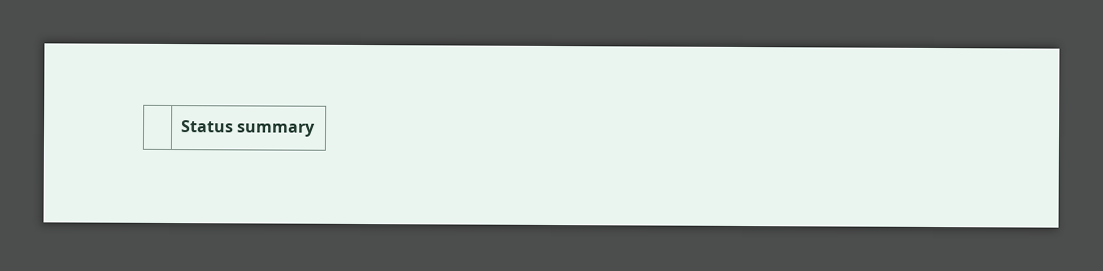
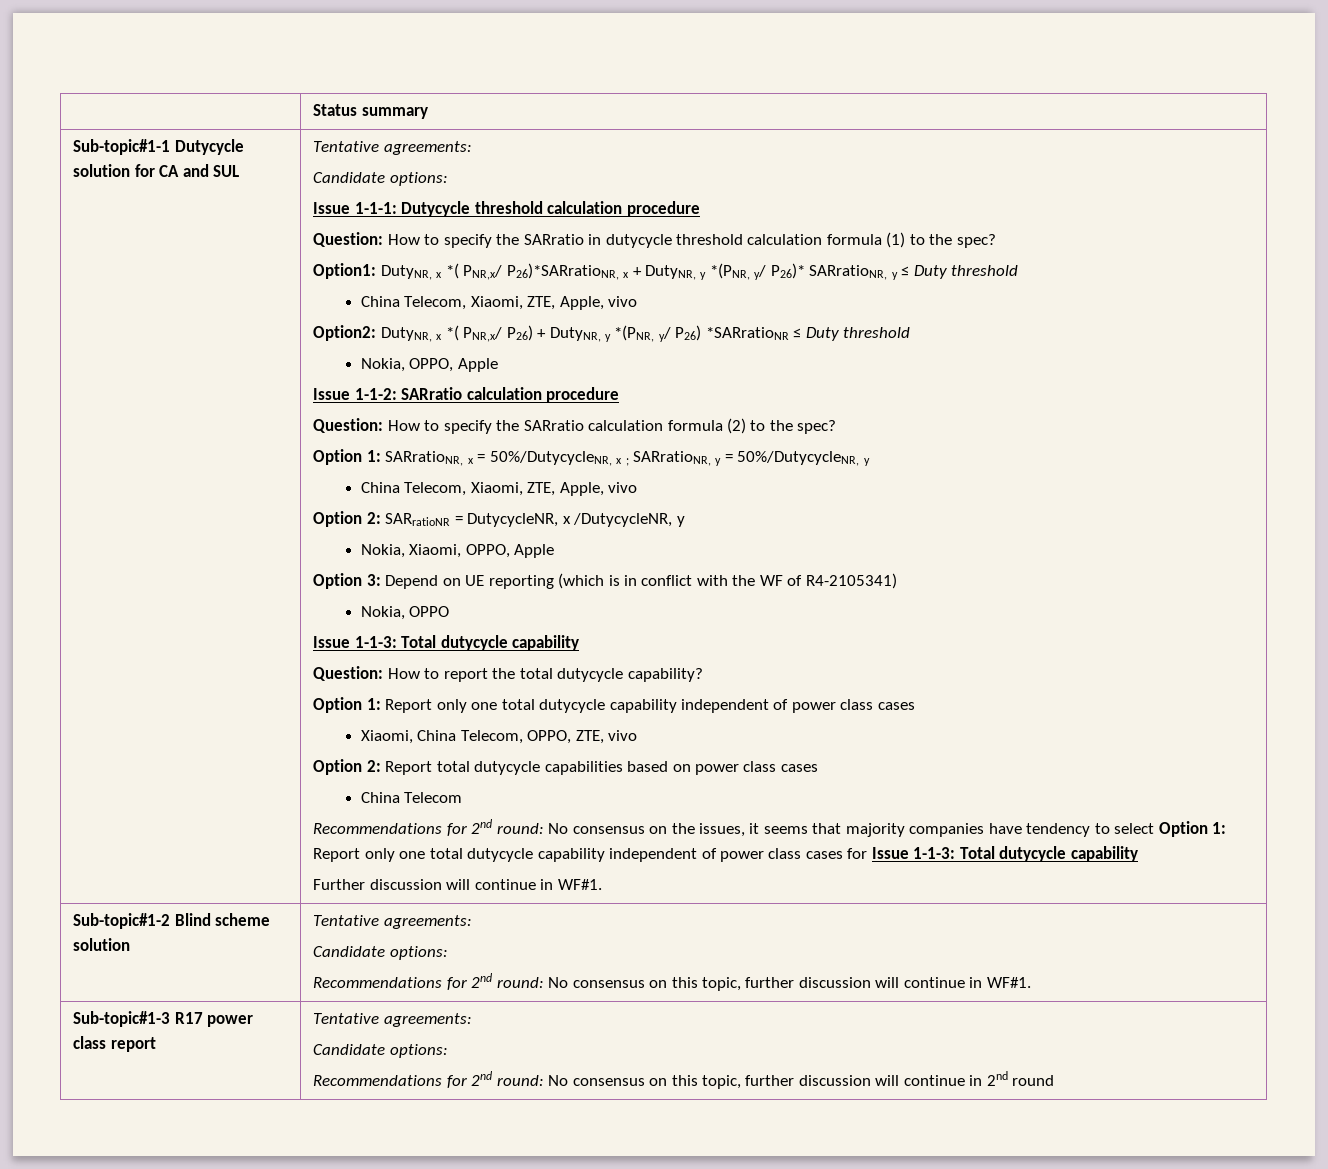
(316, 130) none -> [73,139,244,155] [73,164,240,177] [313,141,472,155] [313,172,448,186] [313,201,700,217] [313,232,996,248] [313,263,1019,280] [360,296,638,310] [313,325,911,342] [360,358,498,372] [313,387,620,403] [313,418,837,434] [313,449,870,466] [360,482,638,496] [313,511,685,527] [360,544,555,558] [313,573,897,589] [360,606,450,620] [313,635,580,651] [313,666,703,682] [313,697,915,713] [360,730,638,744] [313,759,818,775] [360,792,463,803] [313,819,1226,837] [313,846,1138,862] [313,879,602,890] [73,913,271,929] [73,938,131,951] [313,915,472,929] [313,946,448,960] [313,973,1031,991] [73,1011,254,1027] [73,1036,156,1052] [313,1013,472,1027] [313,1044,448,1058] [313,1071,1055,1089] // Sub-topic#1-1 Dutycycle solution for CA and SUL | Tentative agreements: // Candidate options: // Issue 1-1-1: Dutycycle threshold calculation procedure // Question: How to specify the SARratio in dutycycle threshold calculation formula (1) to the spec? // Option1: DutyNR, x *( PNR,x/ P26)*SARratioNR, x + DutyNR, y *(PNR, y/ P26)* SARratioNR, y ≤ Duty threshold // China Telecom, Xiaomi, ZTE, Apple, vivo // Option2: DutyNR, x *( PNR,x/ P26) + DutyNR, y *(PNR, y/ P26) *SARratioNR ≤ Duty threshold // Nokia, OPPO, Apple // Issue 1-1-2: SARratio calculation procedure // Question: How to specify the SARratio calculation formula (2) to the spec? // Option 1: SARratioNR, x = 50%/DutycycleNR, x ; SARratioNR, y = 50%/DutycycleNR, y // China Telecom, Xiaomi, ZTE, Apple, vivo // Option 2: SARratioNR = DutycycleNR, x /DutycycleNR, y // Nokia, Xiaomi, OPPO, Apple // Option 3: Depend on UE reporting (which is in conflict with the WF of R4-2105341) // Nokia, OPPO // Issue 1-1-3: Total dutycycle capability // Question: How to report the total dutycycle capability? // Option 1: Report only one total dutycycle capability independent of power class cases // Xiaomi, China Telecom, OPPO, ZTE, vivo // Option 2: Report total dutycycle capabilities based on power class cases // China Telecom // Recommendations for 2nd round: No consensus on the issues, it seems that majority companies have tendency to select Option 1: Report only one total dutycycle capability independent of power class cases for Issue 1-1-3: Total dutycycle capability // Further discussion will continue in WF#1. // Sub-topic#1-2 Blind scheme solution | Tentative agreements: // Candidate options: // Recommendations for 2nd round: No consensus on this topic, further discussion will continue in WF#1. // Sub-topic#1-3 R17 power class report | Tentative agreements: // Candidate options: // Recommendations for 2nd round: No consensus on this topic, further discussion will continue in 2nd round

